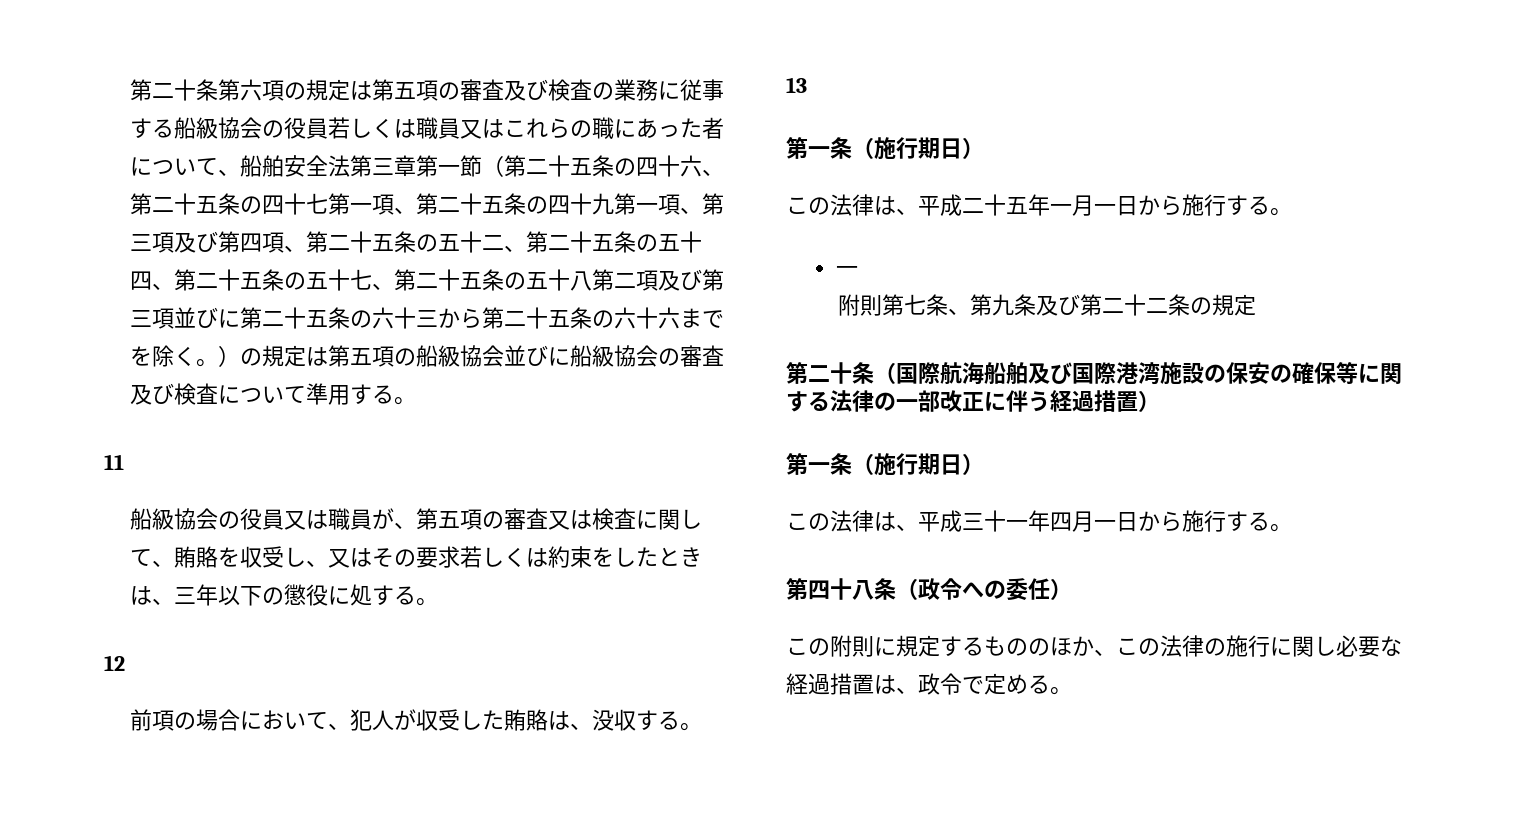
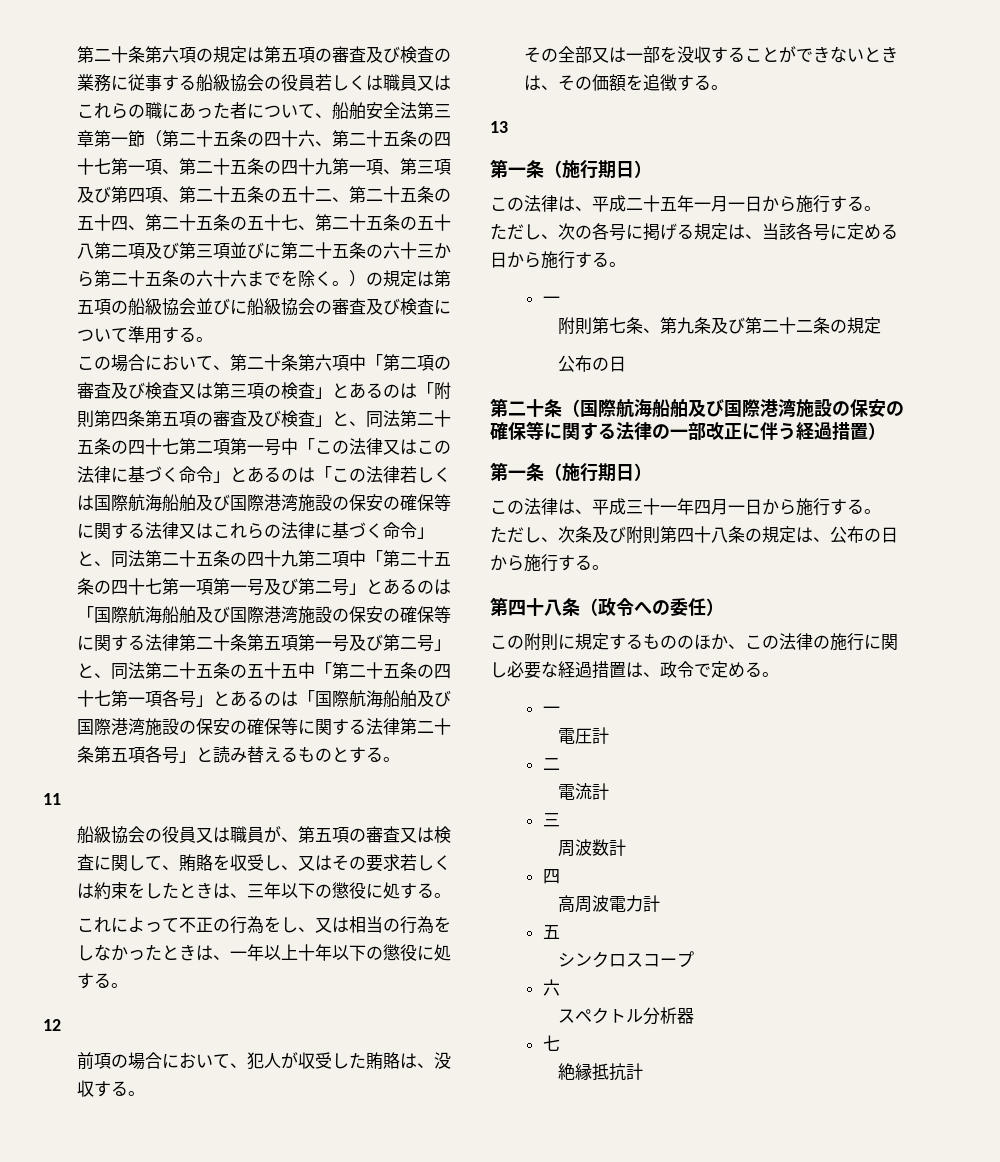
(416, 401) none -> [76,354,451,372] [76,382,451,400] [76,410,451,428] [76,438,451,456] [76,466,451,483] [76,494,451,512] [76,522,434,539] [76,550,451,568] [76,578,451,596] [76,606,451,624] [76,634,451,652] [76,662,451,680] [76,690,451,708] [76,718,451,736] [76,746,400,764] // この場合において、第二十条第六項中「第二項の審査及び検査又は第三項の検査」とあるのは「附則第四条第五項の審査及び検査」と、同法第二十五条の四十七第二項第一号中「この法律又はこの法律に基づく命令」とあるのは「この法律若しくは国際航海船舶及び国際港湾施設の保安の確保等に関する法律又はこれらの法律に基づく命令」と、同法第二十五条の四十九第二項中「第二十五条の四十七第一項第一号及び第二号」とあるのは「国際航海船舶及び国際港湾施設の保安の確保等に関する法律第二十条第五項第一号及び第二号」と、同法第二十五条の五十五中「第二十五条の四十七第一項各号」とあるのは「国際航海船舶及び国際港湾施設の保安の確保等に関する法律第二十条第五項各号」と読み替えるものとする。
(438, 602) none -> [76,916,451,934] [76,944,451,961] [76,973,128,989] // これによって不正の行為をし、又は相当の行為をしなかったときは、一年以上十年以下の懲役に処する。
(702, 727) none -> [523,46,898,63] [523,74,728,91] // その全部又は一部を没収することができないときは、その価額を追徴する。
(1292, 212) none -> [490,223,898,241] [490,251,626,269] // ただし、次の各号に掲げる規定は、当該各号に定める日から施行する。
(1256, 305) none -> [557,355,626,372] // 公布の日
(1292, 528) none -> [490,526,898,544] [490,554,609,572] // ただし、次条及び附則第四十八条の規定は、公布の日から施行する。
(1072, 691) none -> [542,706,560,714] [557,727,609,744] [542,758,560,770] [557,783,609,800] [542,813,560,827] [557,839,626,857] [542,869,560,884] [557,895,660,913] [542,925,560,939] [557,951,694,968] [542,979,560,996] [557,1007,694,1025] [542,1035,560,1051] [557,1063,643,1081] // 一 // 電圧計 // 二 // 電流計 // 三 // 周波数計 // 四 // 高周波電力計 // 五 // シンクロスコープ // 六 // スペクトル分析器 // 七 // 絶縁抵抗計

